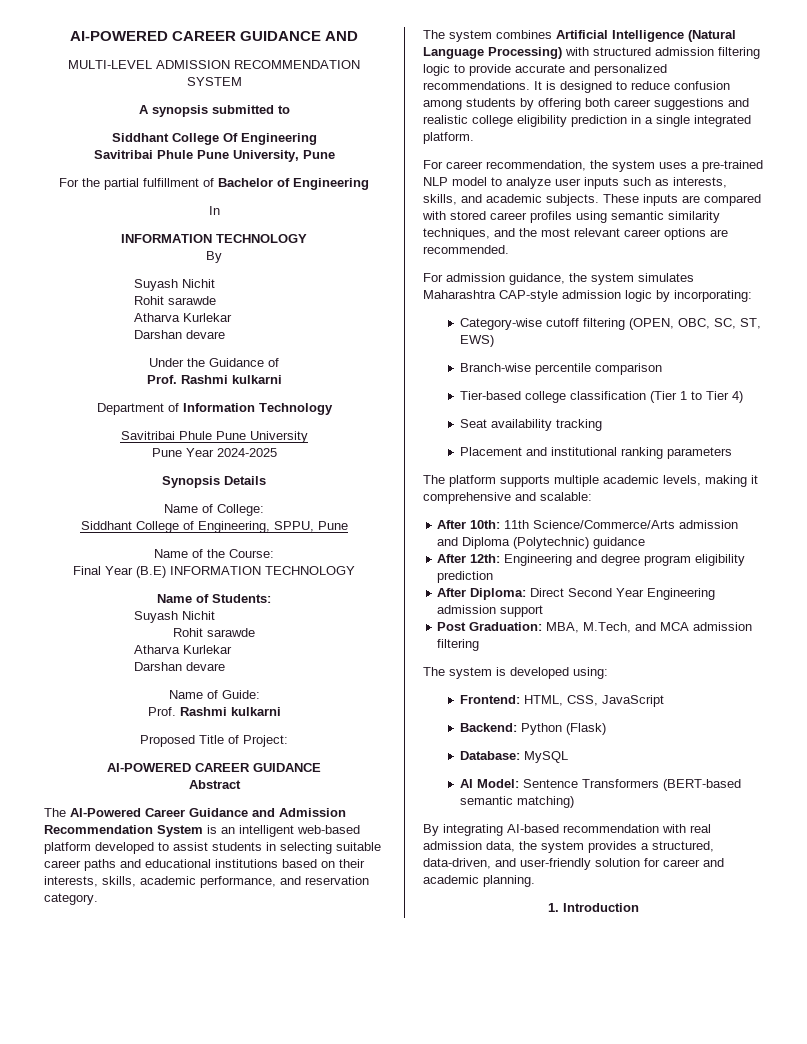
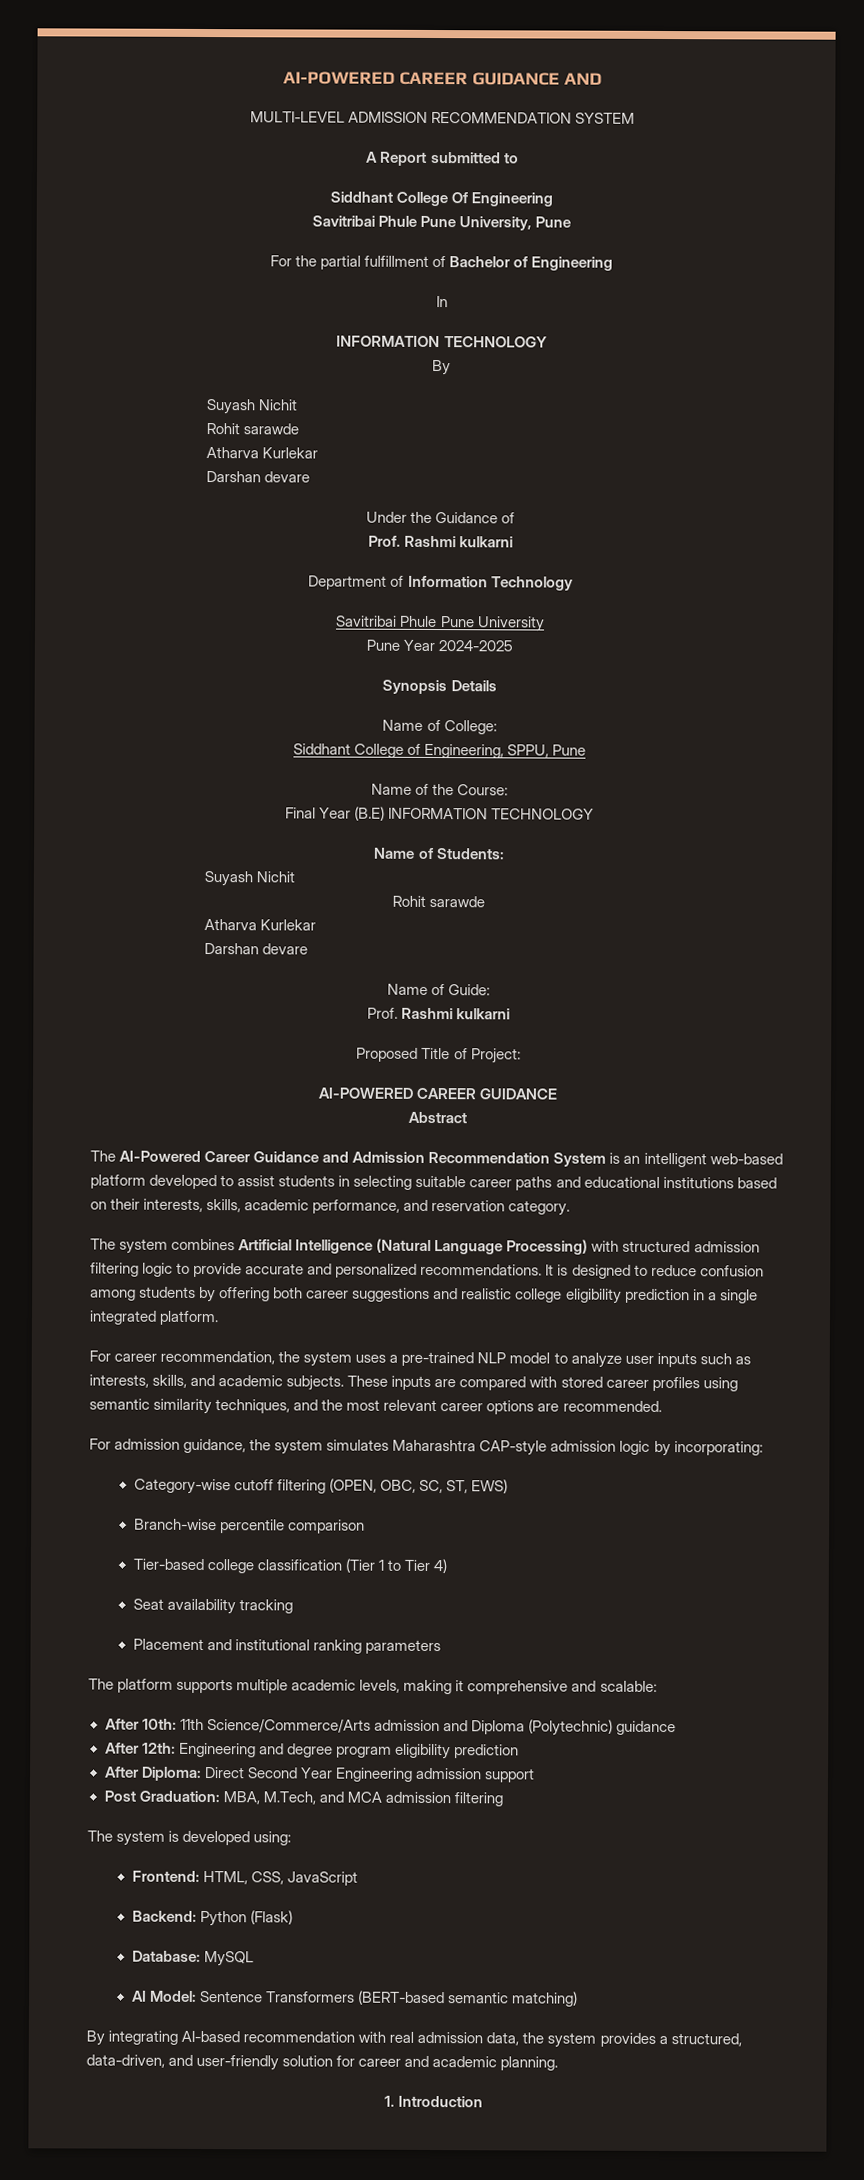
[151,105,208,117] synopsis -> [380,151,428,166] Report

